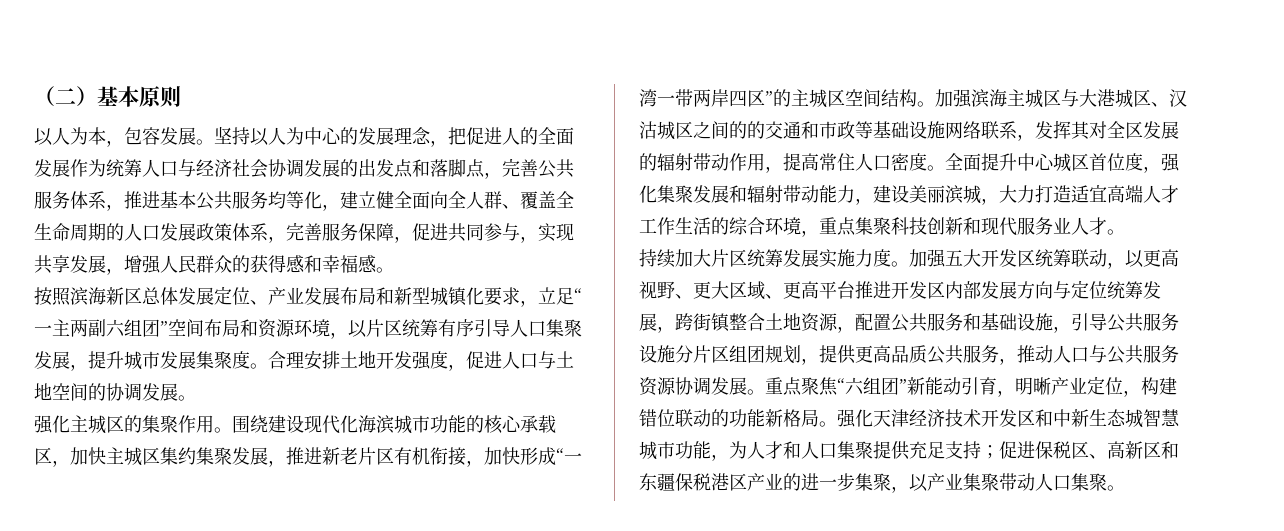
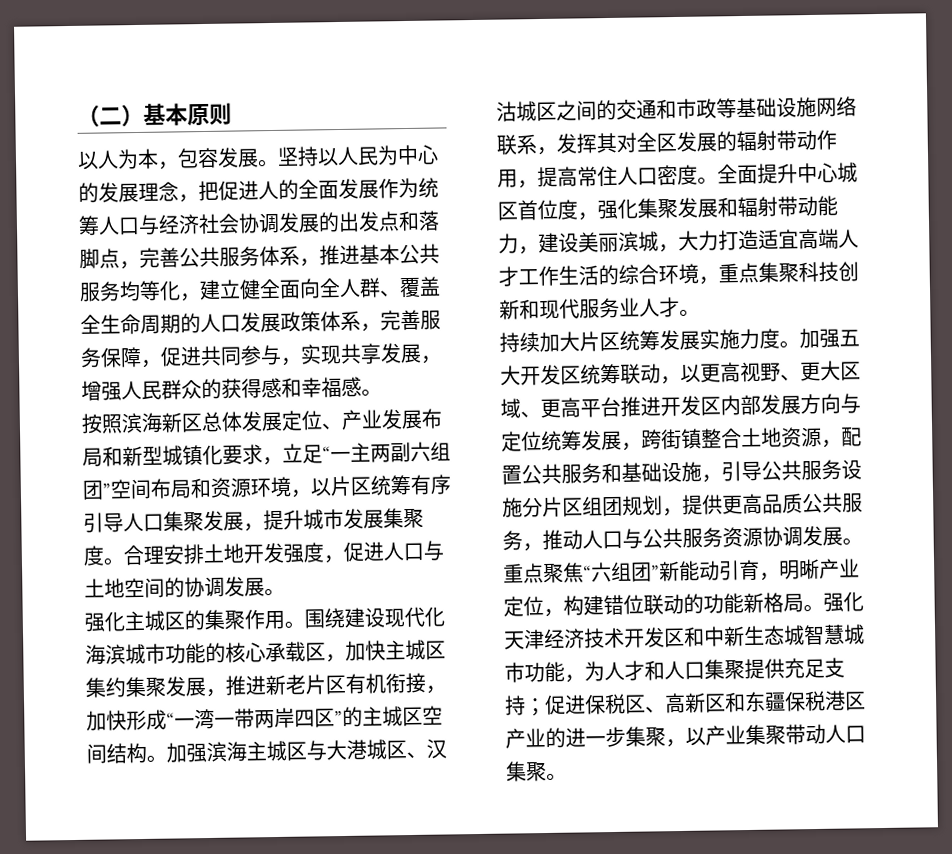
(286, 136) none -> [357,146,379,166] 民
[747,121,765,139] 的 -> (617, 110) none

